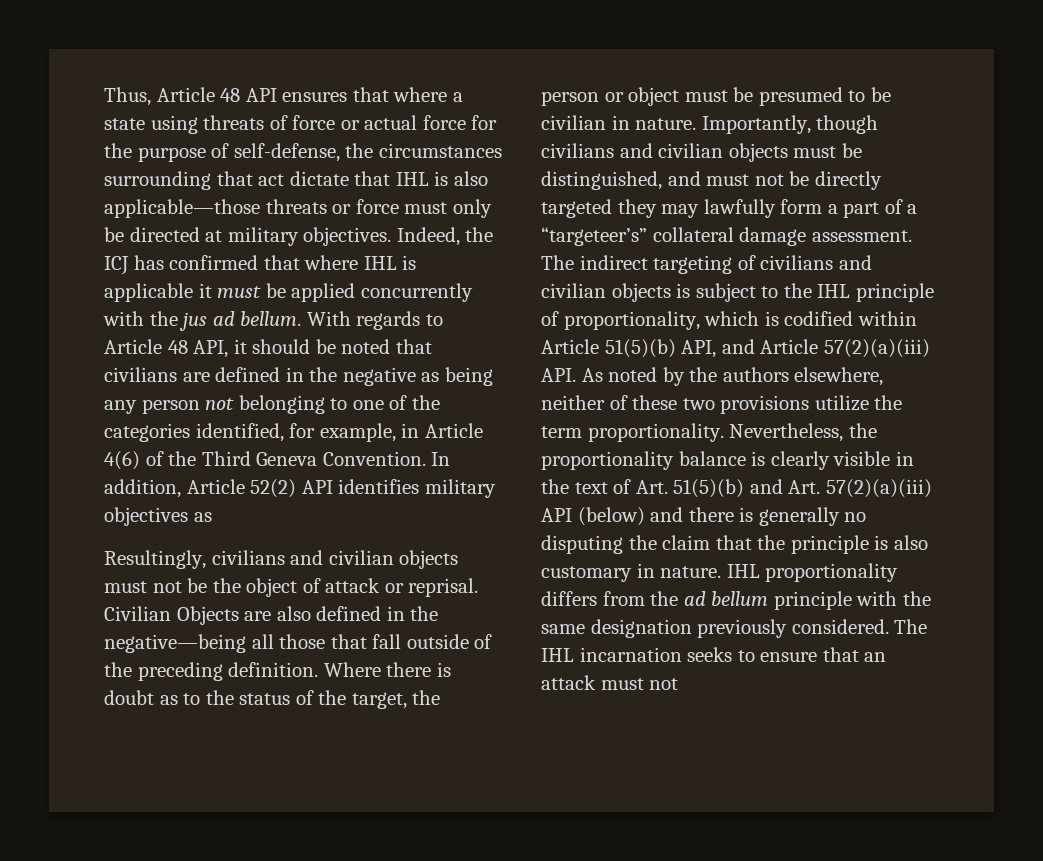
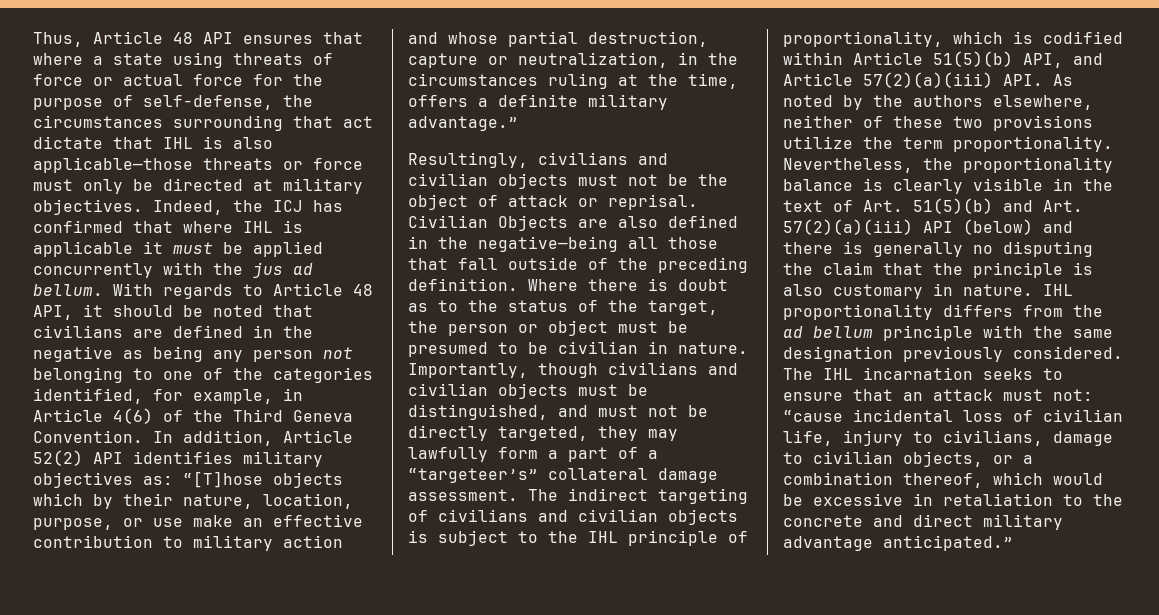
[193,512,212,522] as -> [143,471,343,488] [33,493,353,509] [33,514,363,530] [33,535,343,551] [408,31,708,47] [408,52,738,68] [408,73,738,89] [408,94,668,110] [408,116,518,131] as: “[T]hose objects which by their nature, location, purpose, or use make an effective contribution to military action and whose partial destruction, capture or neutralization, in the circumstances ruling at the time, offers a definite military advantage.”
[541,199,612,218] targeted -> [498,426,588,441] targeted,
[649,678,679,690] not -> [1053,389,1093,401] [783,409,1123,422] [783,430,1113,446] [783,451,1033,467] [783,472,1103,488] [783,493,1123,506] [783,514,1063,530] [783,535,1013,551] not: “cause incidental loss of civilian life, injury to civilians, damage to civilian objects, or a combination thereof, which would be excessive in retaliation to the concrete and direct military advantage anticipated.”

